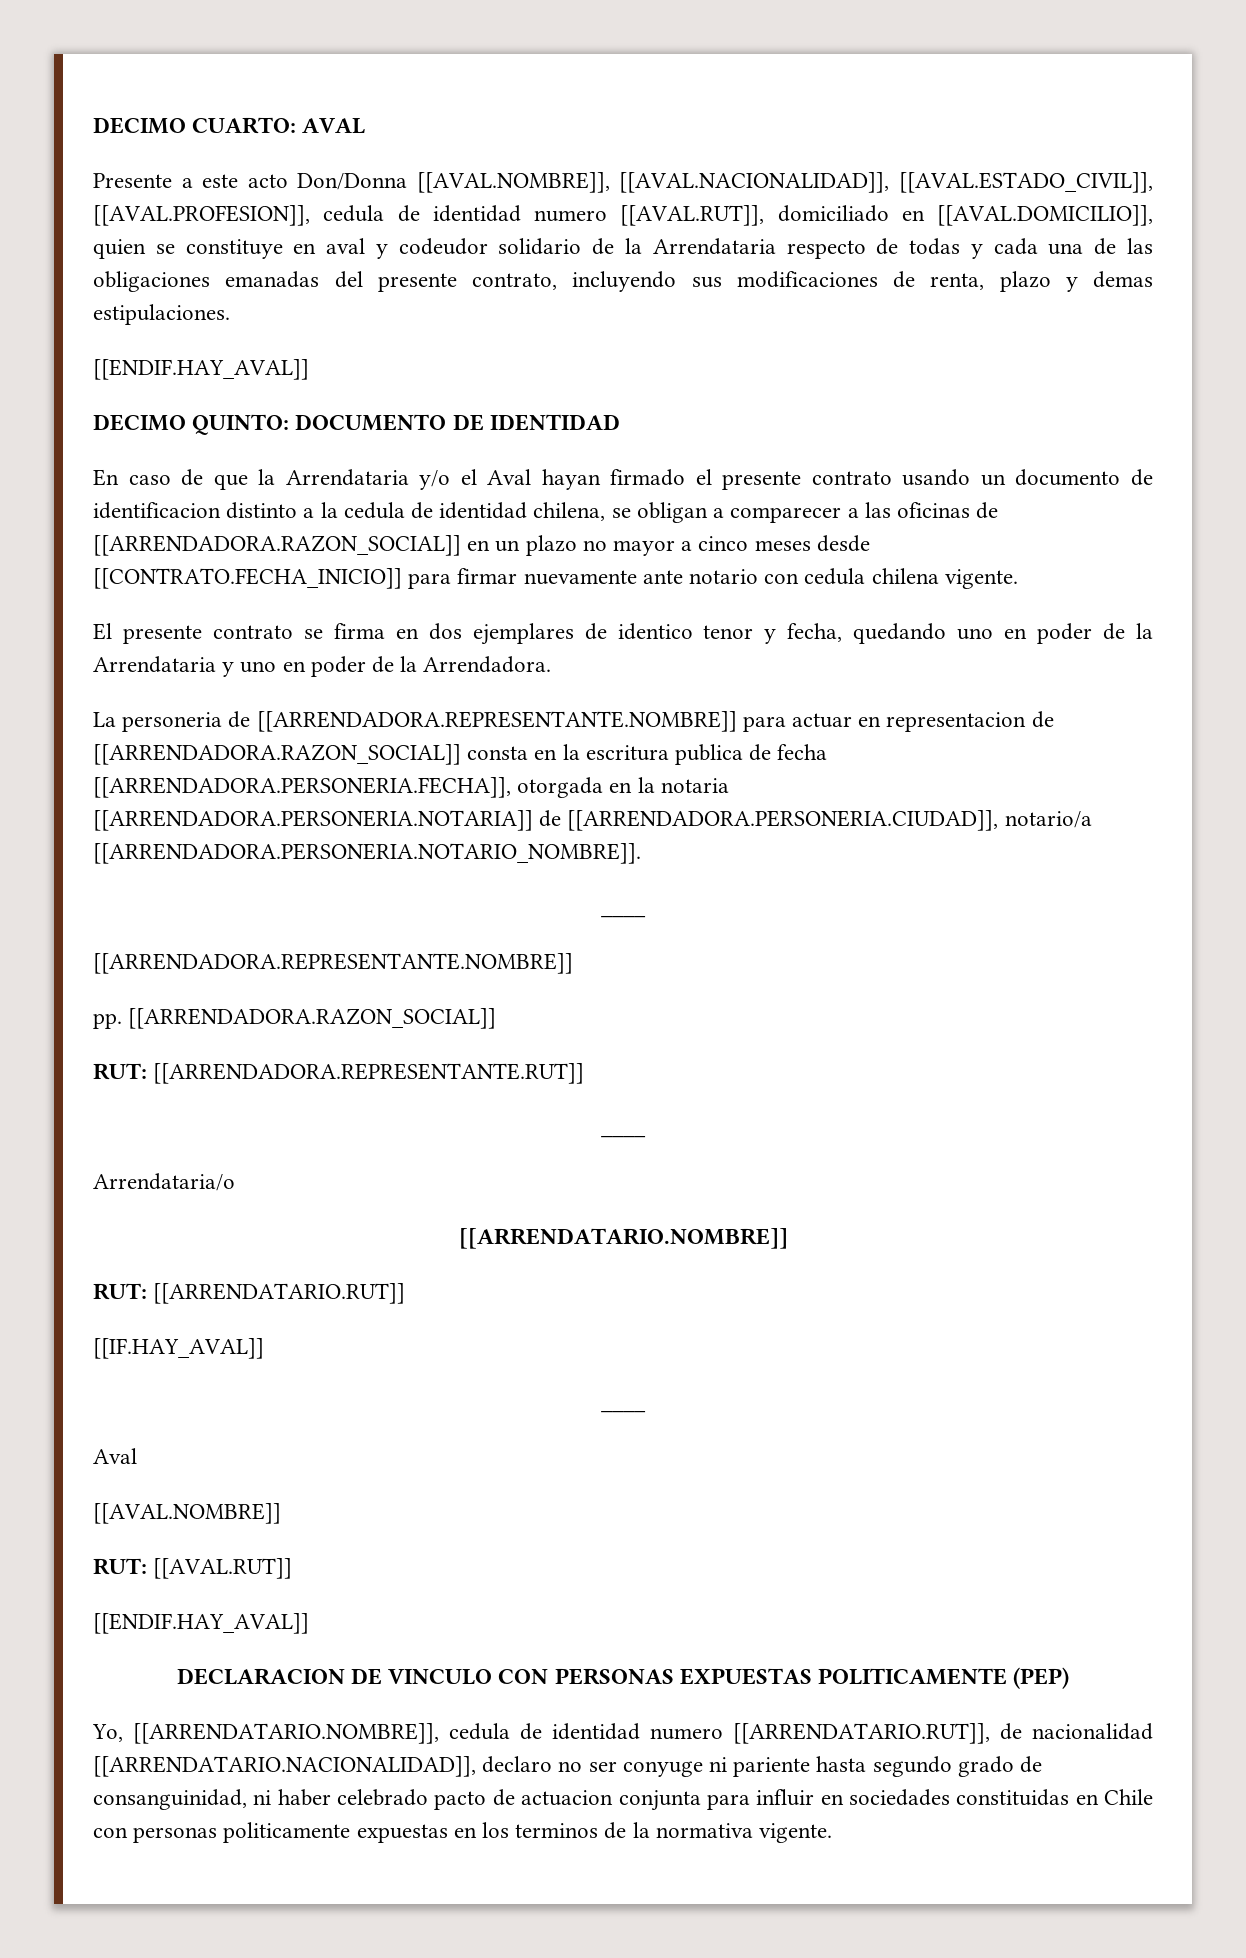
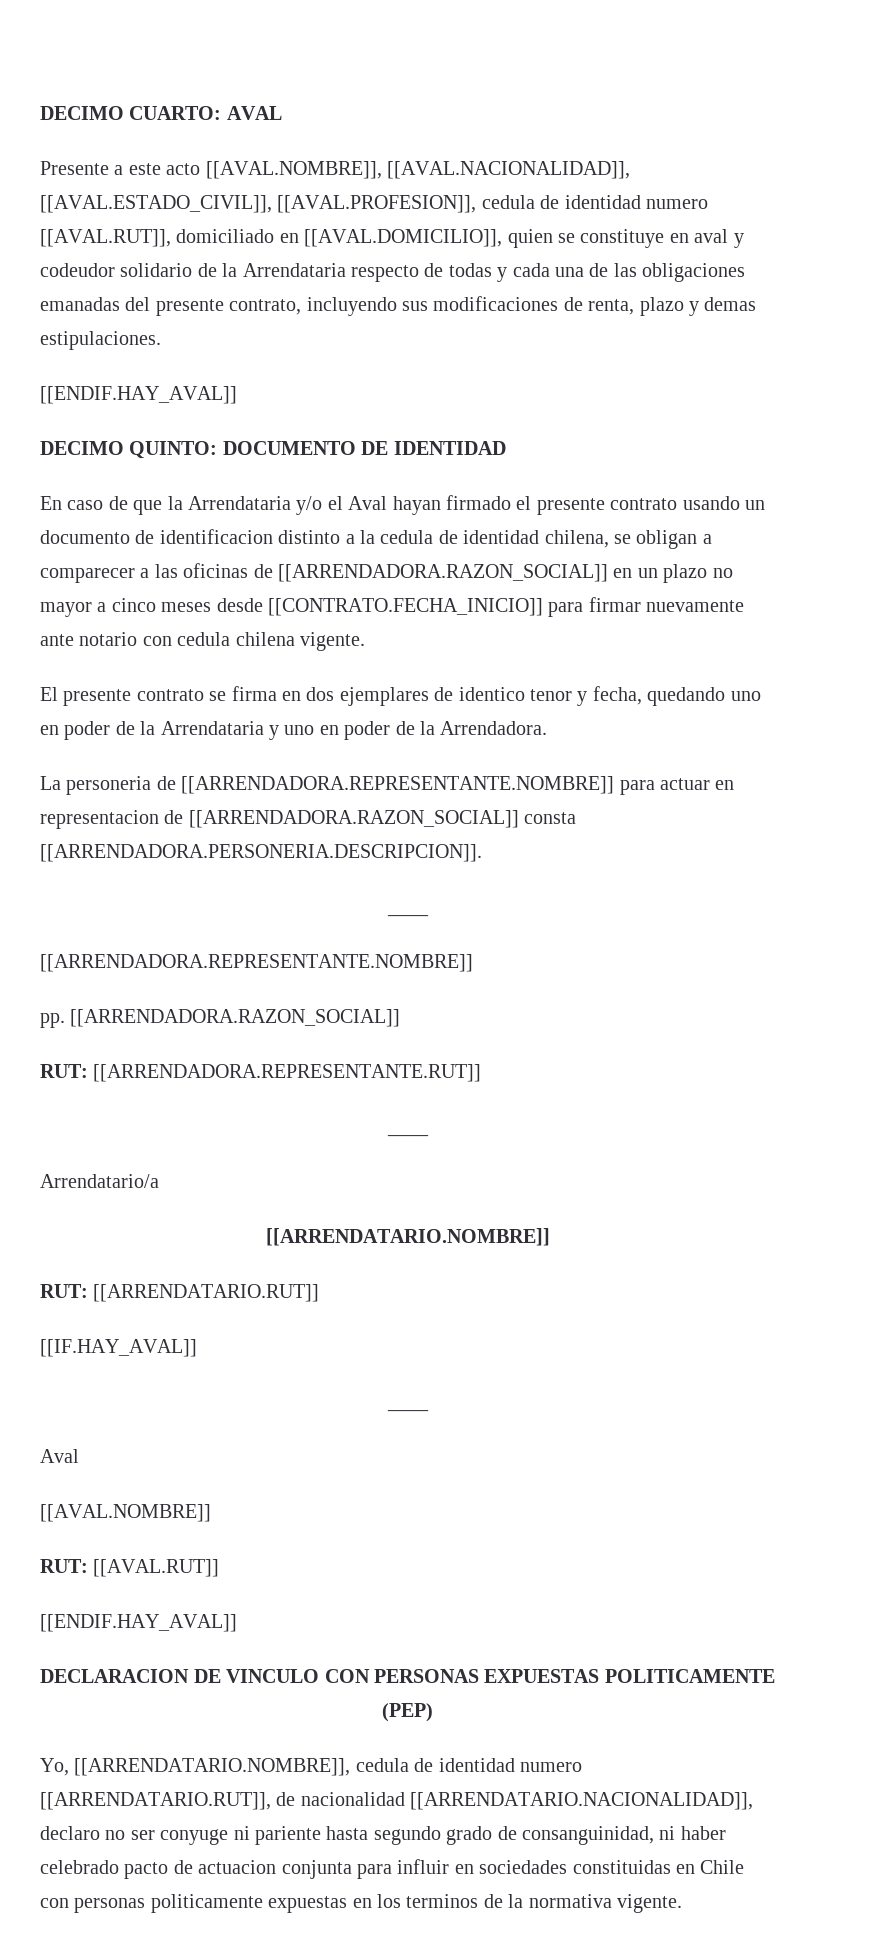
[297,173,408,190] Don/Donna -> (201, 169) none
[534,744,828,765] [93,777,729,798] [93,810,1092,831] [93,843,641,864] en la escritura publica de fecha [[ARRENDADORA.PERSONERIA.FECHA]], otorgada en la notaria [[ARRENDADORA.PERSONERIA.NOTARIA]] de [[ARRENDADORA.PERSONERIA.CIUDAD]], notario/a [[ARRENDADORA.PERSONERIA.NOTARIO_NOMBRE]]. -> [40,844,482,862] [[ARRENDADORA.PERSONERIA.DESCRIPCION]].
[93,1173,235,1191] Arrendataria/o -> [40,1174,159,1188] Arrendatario/a

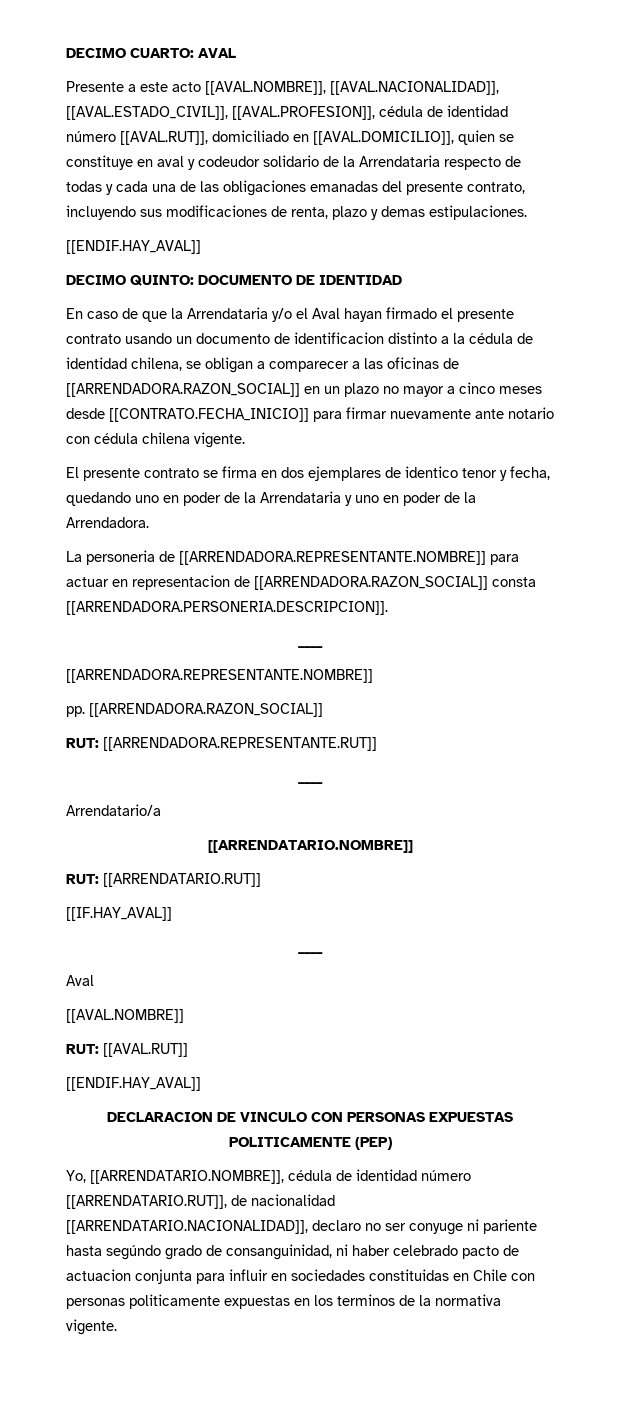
[481,195,708,209] cedula de identidad numero -> [379,105,508,117] [66,131,116,142] cédula de identidad número
[380,530,434,544] cedula -> [469,333,513,344] cédula
[177,632,231,646] cedula -> [94,433,138,444] cédula
[355,1758,582,1772] cedula de identidad numero -> [288,1169,471,1181] cédula de identidad número
[373,1826,441,1845] segundo -> [106,1245,161,1260] segúndo

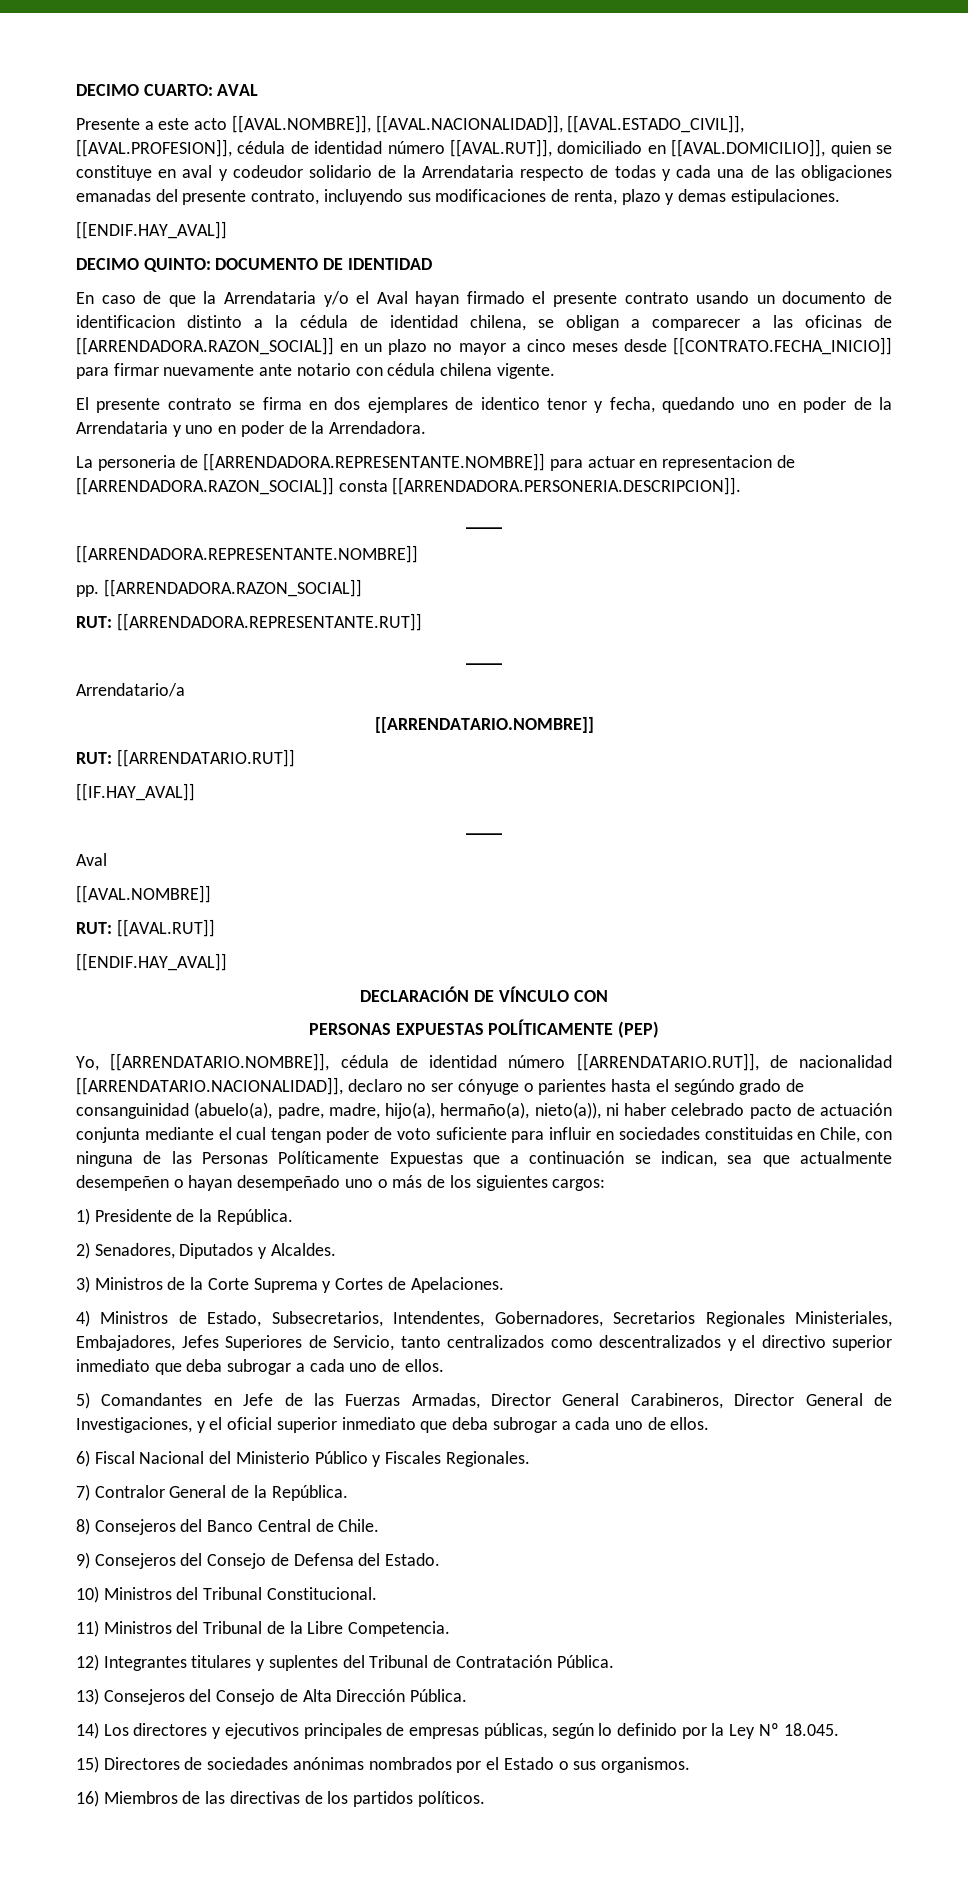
[107,1112,307,1122] DECLARACION DE VINCULO -> [360,986,569,1002] DECLARACIÓN DE VÍNCULO
(343, 1117) none -> (608, 996) //
[228,1137,351,1147] POLITICAMENTE -> [488,1019,614,1035] POLÍTICAMENTE
[409,1219,537,1235] [66,1244,332,1260] conyuge ni pariente hasta segúndo grado de consanguinidad, -> [457,1079,804,1095] [76,1102,601,1119] cónyuge o parientes hasta el segúndo grado de consanguinidad (abuelo(a), padre, madre, hijo(a), hermaño(a), nieto(a)),
[66,1269,192,1284] actuacion conjunta -> [820,1103,892,1116] [76,1127,507,1143] actuación conjunta mediante el cual tengan poder de voto suficiente
[473,1269,535,1281] [66,1294,501,1309] [66,1319,117,1335] Chile con personas politicamente expuestas en los terminos de la normativa vigente. -> [820,1127,892,1143] [76,1151,892,1167] [76,1175,606,1191] [76,1208,293,1225] [76,1242,336,1259] [76,1276,504,1293] [76,1310,893,1327] [76,1335,892,1351] [76,1359,444,1375] [76,1392,892,1409] [76,1417,710,1433] [76,1450,530,1467] [76,1484,348,1501] [76,1518,380,1535] [76,1552,441,1569] [76,1586,377,1603] [76,1620,451,1637] [76,1654,614,1671] [76,1688,468,1705] [76,1722,839,1739] [76,1756,690,1773] [76,1790,485,1807] Chile, con ninguna de las Personas Políticamente Expuestas que a continuación se indican, sea que actualmente desempeñen o hayan desempeñado uno o más de los siguientes cargos: // 1) Presidente de la República. // 2) Senadores, Diputados y Alcaldes. // 3) Ministros de la Corte Suprema y Cortes de Apelaciones. // 4) Ministros de Estado, Subsecretarios, Intendentes, Gobernadores, Secretarios Regionales Ministeriales, Embajadores, Jefes Superiores de Servicio, tanto centralizados como descentralizados y el directivo superior inmediato que deba subrogar a cada uno de ellos. // 5) Comandantes en Jefe de las Fuerzas Armadas, Director General Carabineros, Director General de Investigaciones, y el oficial superior inmediato que deba subrogar a cada uno de ellos. // 6) Fiscal Nacional del Ministerio Público y Fiscales Regionales. // 7) Contralor General de la República. // 8) Consejeros del Banco Central de Chile. // 9) Consejeros del Consejo de Defensa del Estado. // 10) Ministros del Tribunal Constitucional. // 11) Ministros del Tribunal de la Libre Competencia. // 12) Integrantes titulares y suplentes del Tribunal de Contratación Pública. // 13) Consejeros del Consejo de Alta Dirección Pública. // 14) Los directores y ejecutivos principales de empresas públicas, según lo definido por la Ley Nº 18.045. // 15) Directores de sociedades anónimas nombrados por el Estado o sus organismos. // 16) Miembros de las directivas de los partidos políticos.

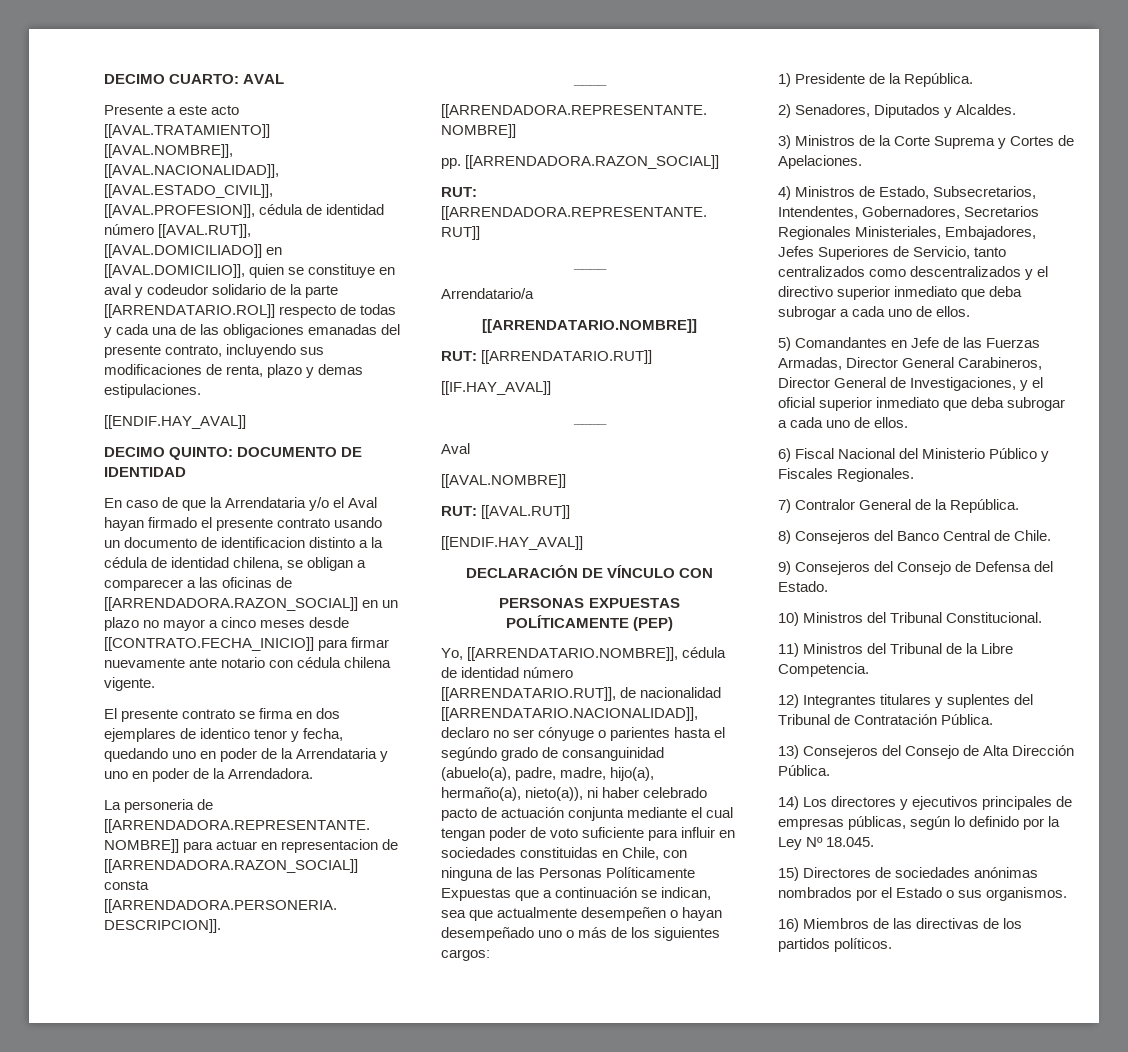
(228, 124) none -> [104,124,270,138] [[AVAL.TRATAMIENTO]]
[557,141,643,154] domiciliado -> [104,244,262,258] [[AVAL.DOMICILIADO]]
[421,165,514,178] Arrendataria -> [305,285,339,298] [104,304,275,318] parte [[ARRENDATARIO.ROL]]

